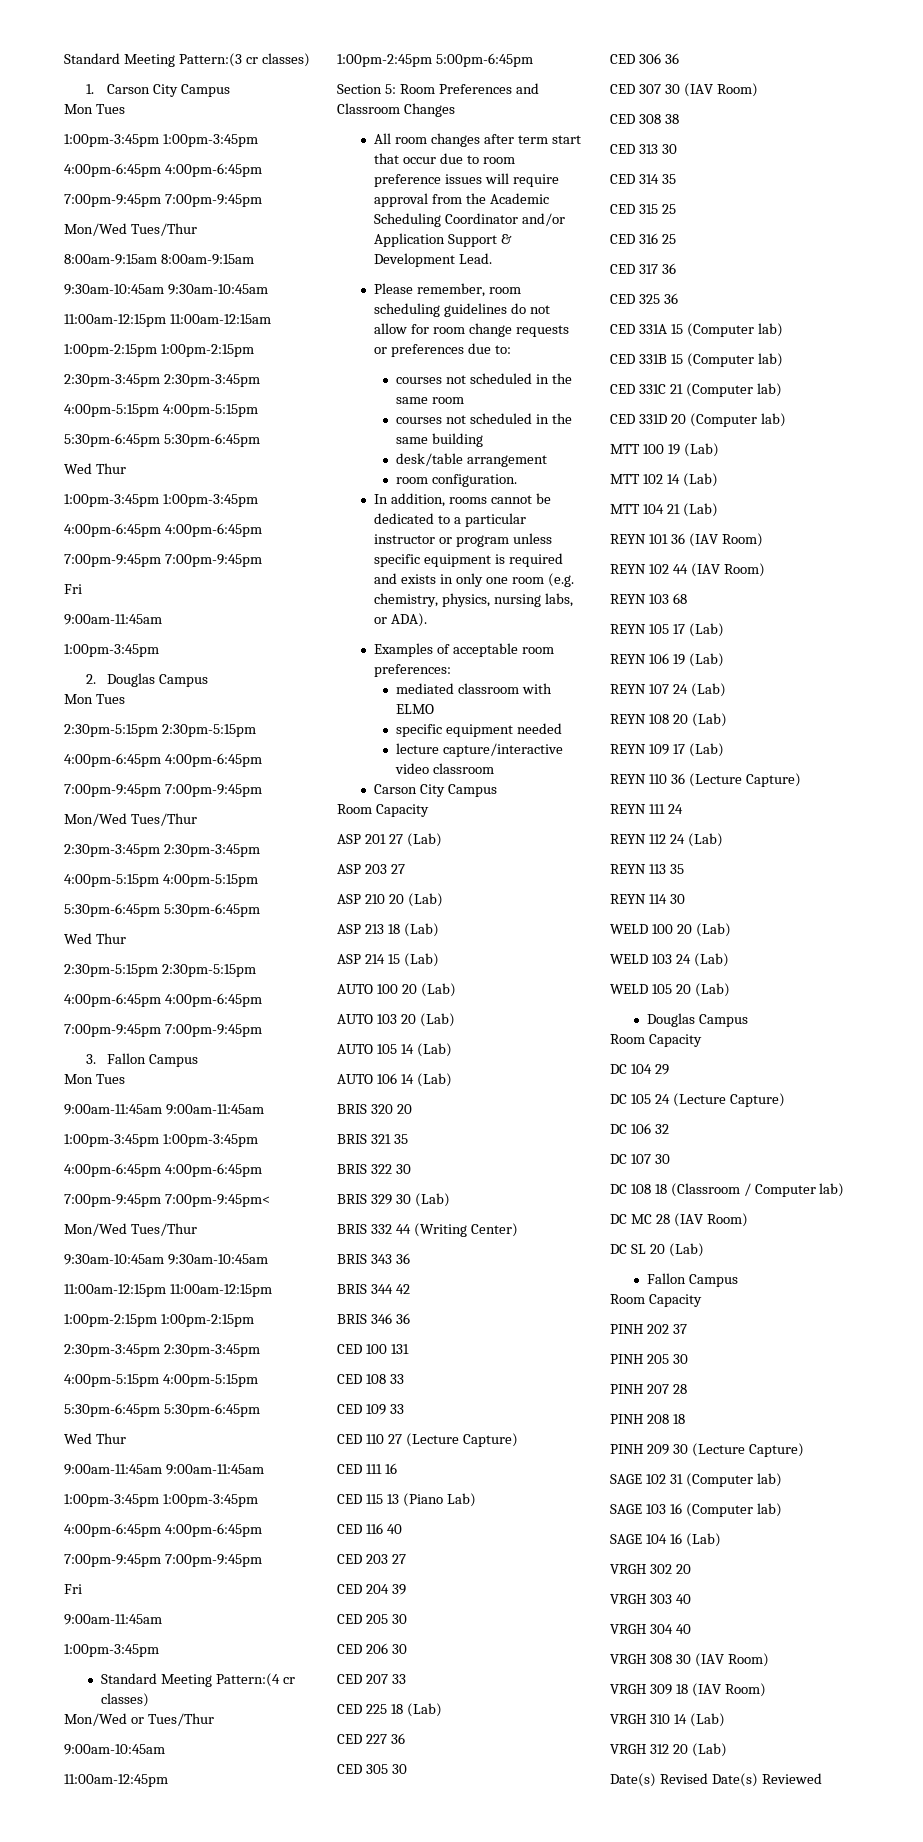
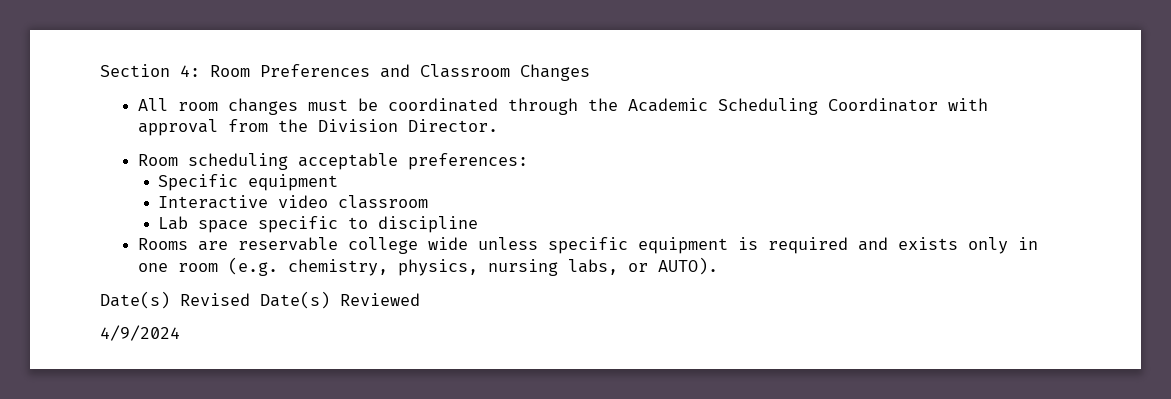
[64,53,310,67] [85,84,230,97] [64,104,125,114] [64,134,258,147] [64,163,262,177] [64,194,262,207] [64,223,197,236] [64,254,254,265] [64,284,268,295] [64,314,271,327] [64,344,254,357] [64,374,260,387] [64,404,258,417] [64,433,260,447] [64,463,126,474] [64,494,258,507] [64,523,262,537] [64,554,262,567] [64,584,82,594] [64,614,162,625] [64,644,159,657] [85,673,208,687] [64,694,125,704] [64,724,256,737] [64,753,262,767] [64,784,262,797] [64,813,197,826] [64,844,260,857] [64,874,258,887] [64,903,260,917] [64,933,126,944] [64,964,256,977] [64,993,262,1007] [64,1024,262,1037] [85,1053,198,1067] [64,1074,125,1084] [64,1104,264,1115] [64,1134,258,1147] [64,1163,262,1177] [64,1194,270,1207] [64,1223,197,1236] [64,1254,268,1265] [64,1284,272,1297] [64,1314,254,1327] [64,1344,260,1357] [64,1374,258,1387] [64,1403,260,1417] [64,1433,126,1444] [64,1464,264,1475] [64,1494,258,1507] [64,1523,262,1537] [64,1554,262,1567] [64,1584,82,1594] [64,1614,162,1625] [64,1644,159,1657] [101,1673,296,1687] [101,1693,150,1707] [64,1713,214,1726] [64,1744,165,1755] [64,1774,168,1787] [337,53,533,67] [337,84,396,94] Standard Meeting Pattern:(3 cr classes) // 1. Carson City Campus // Mon Tues // 1:00pm-3:45pm 1:00pm-3:45pm // 4:00pm-6:45pm 4:00pm-6:45pm // 7:00pm-9:45pm 7:00pm-9:45pm // Mon/Wed Tues/Thur // 8:00am-9:15am 8:00am-9:15am // 9:30am-10:45am 9:30am-10:45am // 11:00am-12:15pm 11:00am-12:15am // 1:00pm-2:15pm 1:00pm-2:15pm // 2:30pm-3:45pm 2:30pm-3:45pm // 4:00pm-5:15pm 4:00pm-5:15pm // 5:30pm-6:45pm 5:30pm-6:45pm // Wed Thur // 1:00pm-3:45pm 1:00pm-3:45pm // 4:00pm-6:45pm 4:00pm-6:45pm // 7:00pm-9:45pm 7:00pm-9:45pm // Fri // 9:00am-11:45am // 1:00pm-3:45pm // 2. Douglas Campus // Mon Tues // 2:30pm-5:15pm 2:30pm-5:15pm // 4:00pm-6:45pm 4:00pm-6:45pm // 7:00pm-9:45pm 7:00pm-9:45pm // Mon/Wed Tues/Thur // 2:30pm-3:45pm 2:30pm-3:45pm // 4:00pm-5:15pm 4:00pm-5:15pm // 5:30pm-6:45pm 5:30pm-6:45pm // Wed Thur // 2:30pm-5:15pm 2:30pm-5:15pm // 4:00pm-6:45pm 4:00pm-6:45pm // 7:00pm-9:45pm 7:00pm-9:45pm // 3. Fallon Campus // Mon Tues // 9:00am-11:45am 9:00am-11:45am // 1:00pm-3:45pm 1:00pm-3:45pm // 4:00pm-6:45pm 4:00pm-6:45pm // 7:00pm-9:45pm 7:00pm-9:45pm< // Mon/Wed Tues/Thur // 9:30am-10:45am 9:30am-10:45am // 11:00am-12:15pm 11:00am-12:15pm // 1:00pm-2:15pm 1:00pm-2:15pm // 2:30pm-3:45pm 2:30pm-3:45pm // 4:00pm-5:15pm 4:00pm-5:15pm // 5:30pm-6:45pm 5:30pm-6:45pm // Wed Thur // 9:00am-11:45am 9:00am-11:45am // 1:00pm-3:45pm 1:00pm-3:45pm // 4:00pm-6:45pm 4:00pm-6:45pm // 7:00pm-9:45pm 7:00pm-9:45pm // Fri // 9:00am-11:45am // 1:00pm-3:45pm // Standard Meeting Pattern:(4 cr classes) // Mon/Wed or Tues/Thur // 9:00am-10:45am // 11:00am-12:45pm // 1:00pm-2:45pm 5:00pm-6:45pm // Section 5: -> [100,64,200,77] Section 4:
[484,134,582,144] [374,153,516,164] [374,173,560,187] [374,193,550,207] [374,213,566,227] [374,233,513,247] [374,253,493,267] [374,283,522,297] [374,303,551,317] [374,323,570,337] [374,343,512,357] [395,373,572,384] [395,397,464,404] [395,413,572,424] [395,433,483,447] [395,453,547,467] [395,474,517,487] [374,493,552,507] [374,513,527,527] [374,534,510,547] after term start that occur due to room preference issues will require approval from the Academic Scheduling Coordinator and/or Application Support & Development Lead. // Please remember, room scheduling guidelines do not allow for room change requests or preferences due to: // courses not scheduled in the same room // courses not scheduled in the same building // desk/table arrangement // room configuration. // In addition, rooms cannot be dedicated to a particular instructor or program -> [308,98,989,115] [138,119,499,136] [138,153,529,170] [158,174,339,191] [158,195,429,209] [158,216,479,233] [138,237,469,254] must be coordinated through the Academic Scheduling Coordinator with approval from the Division Director. // Room scheduling acceptable preferences: // Specific equipment // Interactive video classroom // Lab space specific to discipline // Rooms are reservable college wide
[440,573,484,587] in only -> [968,237,1039,254] only in
[391,613,428,627] [374,643,555,657] [374,664,452,677] [395,683,552,694] [395,704,434,714] [395,723,562,737] [395,743,563,757] [394,763,494,774] [374,784,498,797] [337,804,429,817] [337,833,442,847] [337,864,405,874] [337,893,443,907] [337,923,439,937] [337,953,439,967] [337,983,456,997] [337,1013,455,1027] [337,1043,452,1057] [337,1073,452,1087] [337,1104,412,1114] [337,1134,408,1144] [337,1164,411,1174] [337,1193,450,1207] [337,1223,518,1237] [337,1253,410,1264] [337,1284,410,1294] [337,1313,410,1324] [337,1344,409,1354] [337,1374,404,1384] [337,1404,404,1415] [337,1433,518,1447] [337,1463,397,1474] [337,1493,476,1507] [337,1523,402,1534] [337,1554,406,1564] [337,1584,406,1595] [337,1614,407,1624] [337,1643,407,1654] [337,1674,406,1684] [337,1703,442,1717] [337,1733,405,1744] [337,1764,407,1774] [610,53,679,64] [610,83,758,97] [610,114,679,124] [610,144,677,154] [610,174,676,184] [610,204,676,214] [610,233,676,244] [610,263,676,274] [610,293,678,304] [610,323,783,337] [610,353,783,367] [610,383,782,397] [610,413,786,427] [610,443,719,457] [610,473,718,487] [610,503,718,517] [610,533,763,547] [610,563,765,577] [610,593,687,604] [610,623,724,637] [610,653,724,667] [610,683,726,697] [610,713,727,727] [610,743,724,757] [610,773,801,787] [610,804,683,814] [610,833,723,847] [610,864,684,874] [610,894,685,904] [610,923,731,937] [610,953,729,967] [610,983,730,997] [647,1013,749,1027] [610,1034,702,1047] [610,1064,669,1075] [610,1093,785,1107] [610,1123,669,1134] [610,1154,670,1164] [610,1183,845,1197] [610,1213,748,1227] [610,1243,704,1257] [647,1273,739,1287] [610,1294,702,1307] [610,1324,687,1334] [610,1354,688,1364] [610,1384,687,1394] [610,1414,685,1424] [610,1443,804,1457] [610,1473,782,1487] [610,1503,782,1517] [610,1533,721,1547] [610,1564,691,1574] [610,1594,691,1604] [610,1624,691,1634] [610,1653,769,1667] [610,1683,766,1697] [610,1713,725,1727] [610,1743,727,1757] ADA). // Examples of acceptable room preferences: // mediated classroom with ELMO // specific equipment needed // lecture capture/interactive video classroom // Carson City Campus // Room Capacity // ASP 201 27 (Lab) // ASP 203 27 // ASP 210 20 (Lab) // ASP 213 18 (Lab) // ASP 214 15 (Lab) // AUTO 100 20 (Lab) // AUTO 103 20 (Lab) // AUTO 105 14 (Lab) // AUTO 106 14 (Lab) // BRIS 320 20 // BRIS 321 35 // BRIS 322 30 // BRIS 329 30 (Lab) // BRIS 332 44 (Writing Center) // BRIS 343 36 // BRIS 344 42 // BRIS 346 36 // CED 100 131 // CED 108 33 // CED 109 33 // CED 110 27 (Lecture Capture) // CED 111 16 // CED 115 13 (Piano Lab) // CED 116 40 // CED 203 27 // CED 204 39 // CED 205 30 // CED 206 30 // CED 207 33 // CED 225 18 (Lab) // CED 227 36 // CED 305 30 // CED 306 36 // CED 307 30 (IAV Room) // CED 308 38 // CED 313 30 // CED 314 35 // CED 315 25 // CED 316 25 // CED 317 36 // CED 325 36 // CED 331A 15 (Computer lab) // CED 331B 15 (Computer lab) // CED 331C 21 (Computer lab) // CED 331D 20 (Computer lab) // MTT 100 19 (Lab) // MTT 102 14 (Lab) // MTT 104 21 (Lab) // REYN 101 36 (IAV Room) // REYN 102 44 (IAV Room) // REYN 103 68 // REYN 105 17 (Lab) // REYN 106 19 (Lab) // REYN 107 24 (Lab) // REYN 108 20 (Lab) // REYN 109 17 (Lab) // REYN 110 36 (Lecture Capture) // REYN 111 24 // REYN 112 24 (Lab) // REYN 113 35 // REYN 114 30 // WELD 100 20 (Lab) // WELD 103 24 (Lab) // WELD 105 20 (Lab) // Douglas Campus // Room Capacity // DC 104 29 // DC 105 24 (Lecture Capture) // DC 106 32 // DC 107 30 // DC 108 18 (Classroom / Computer lab) // DC MC 28 (IAV Room) // DC SL 20 (Lab) // Fallon Campus // Room Capacity // PINH 202 37 // PINH 205 30 // PINH 207 28 // PINH 208 18 // PINH 209 30 (Lecture Capture) // SAGE 102 31 (Computer lab) // SAGE 103 16 (Computer lab) // SAGE 104 16 (Lab) // VRGH 302 20 // VRGH 303 40 // VRGH 304 40 // VRGH 308 30 (IAV Room) // VRGH 309 18 (IAV Room) // VRGH 310 14 (Lab) // VRGH 312 20 (Lab) -> [658,257,719,275] AUTO).
(822, 1778) none -> [100,325,180,341] // 4/9/2024

